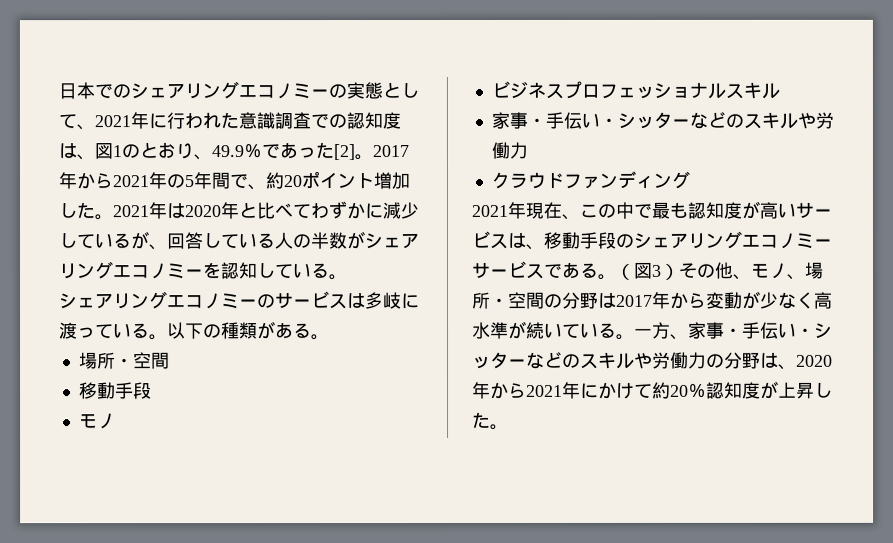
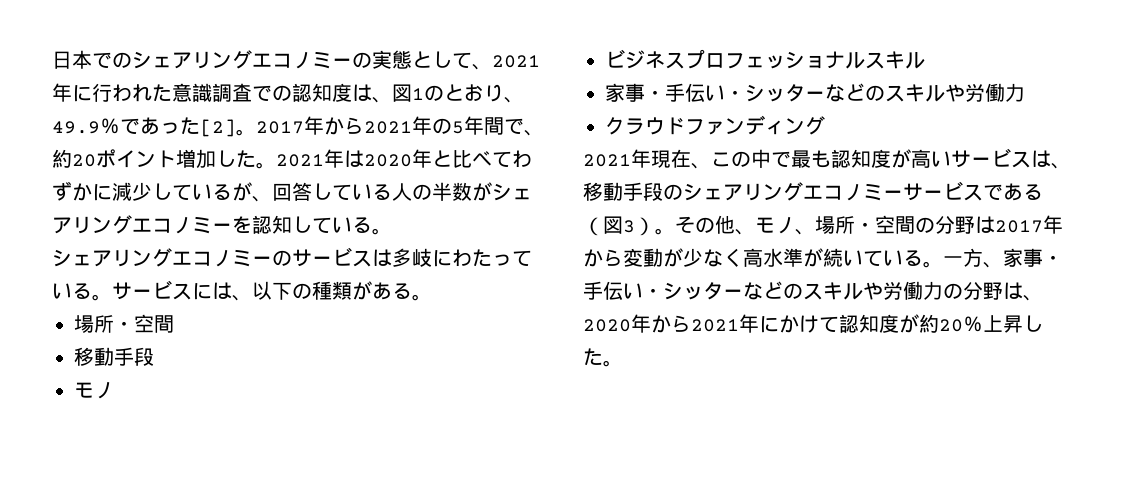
[59,322,78,340] 渡 -> [452,249,492,267] わた
(168, 337) none -> [112,280,252,301] サービスには、
[598,273,617,280] 。 -> (1043, 192) none
(680, 271) none -> [655,228,675,235] 。
[652,380,779,399] 約20％認知度が -> [839,314,983,333] 認知度が約20％

